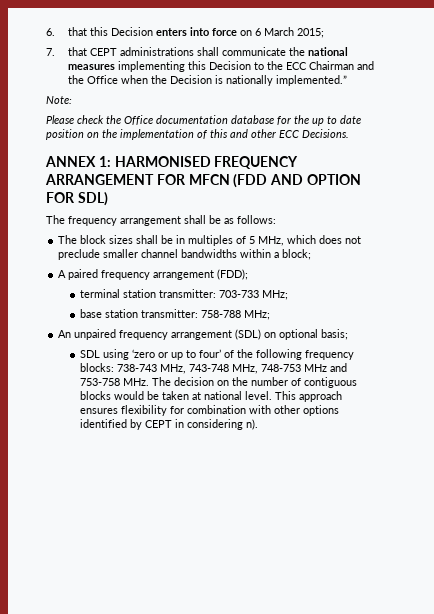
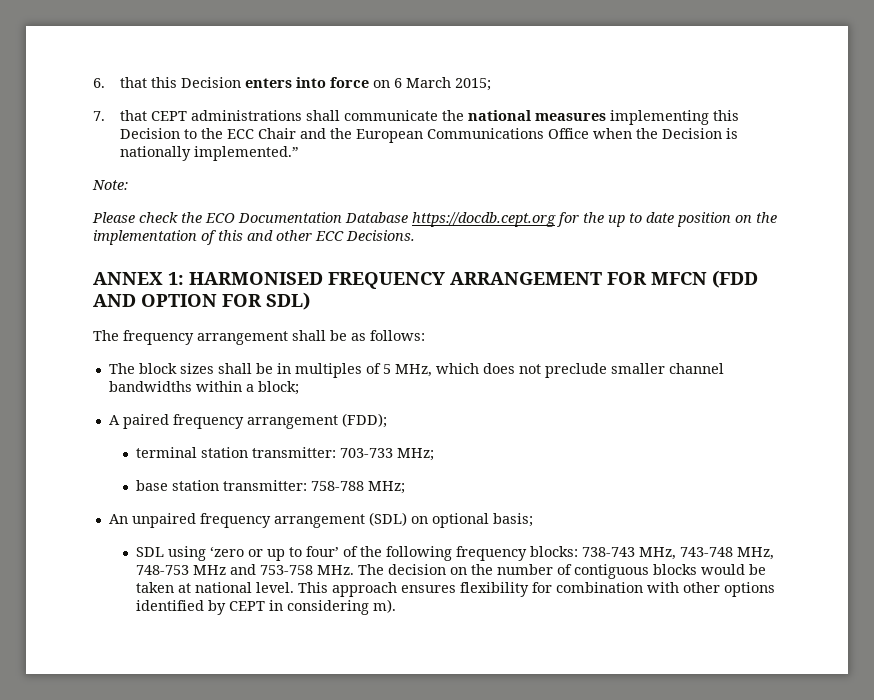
[308,61,354,70] Chairman -> [258,128,297,139] Chair
(84, 79) none -> [356,128,545,143] European Communications
[124,115,274,125] Office documentation database -> [205,212,556,227] ECO Documentation Database https://docdb.cept.org
[245,419,258,430] n). -> [373,599,397,613] m).

